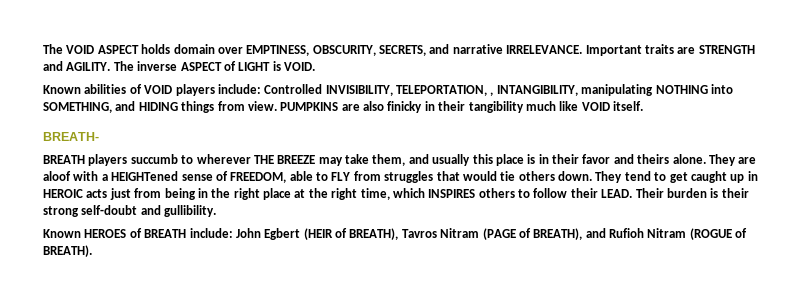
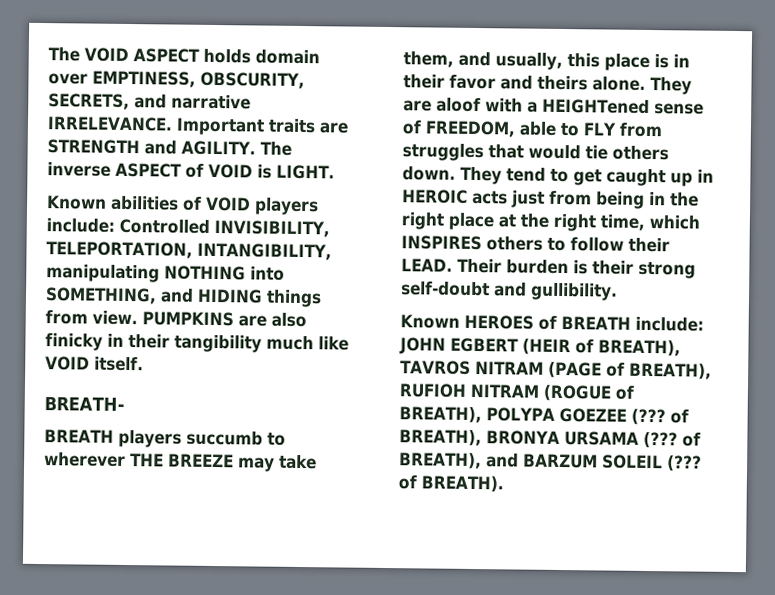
[238,61,315,71] LIGHT is VOID. -> [208,163,335,180] VOID is LIGHT.
[490,92,494,96] , -> (193, 250) none
[432,154,471,166] usually -> [495,52,563,71] usually,
[235,228,301,240] John Egbert -> [399,337,519,355] JOHN EGBERT
[401,228,480,238] Tavros Nitram -> [400,360,544,375] TAVROS NITRAM
[585,228,732,240] and Rufioh Nitram (ROGUE -> [399,383,634,402] [399,406,689,426] [399,429,701,449] [399,452,702,472] RUFIOH NITRAM (ROGUE of BREATH), POLYPA GOEZEE (??? of BREATH), BRONYA URSAMA (??? of BREATH), and BARZUM SOLEIL (???

